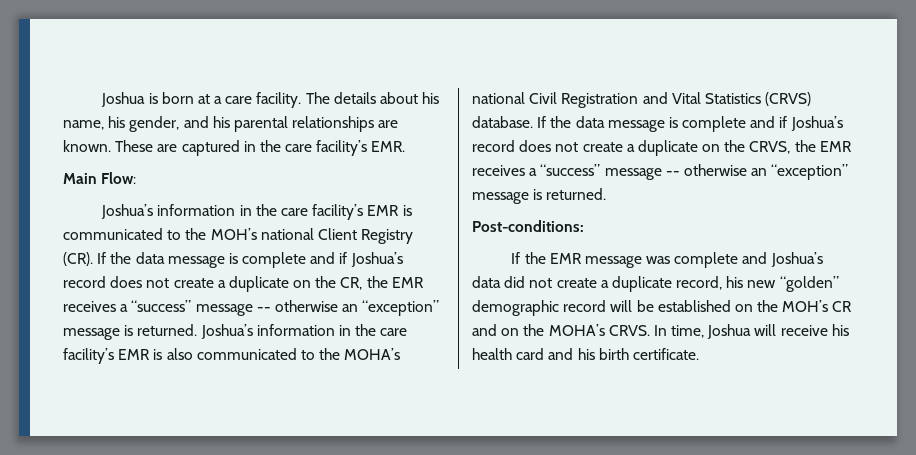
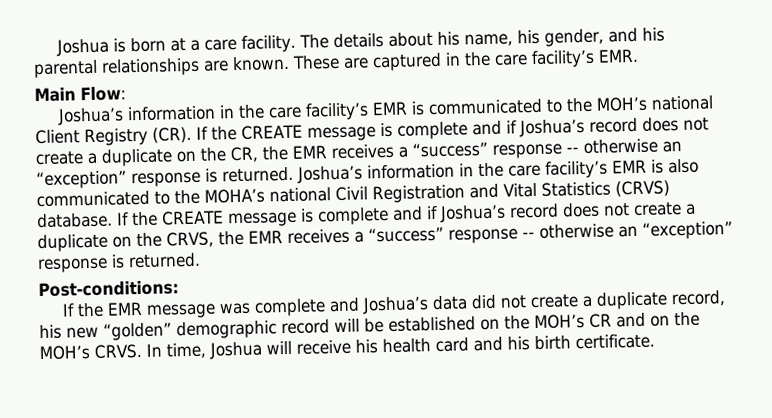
[135,252,165,264] data -> [241,124,303,140] CREATE
[195,300,440,316] [63,328,120,340] message -- otherwise an “exception” message -> [492,138,682,159] [36,170,201,190] response -- otherwise an “exception” response
[575,116,605,128] data -> [162,210,224,226] CREATE
[604,164,849,180] [472,192,529,204] message -- otherwise an “exception” message -> [447,220,733,244] [37,257,108,274] response -- otherwise an “exception” response
[548,324,605,336] MOHA’s -> [39,345,90,361] MOH’s

